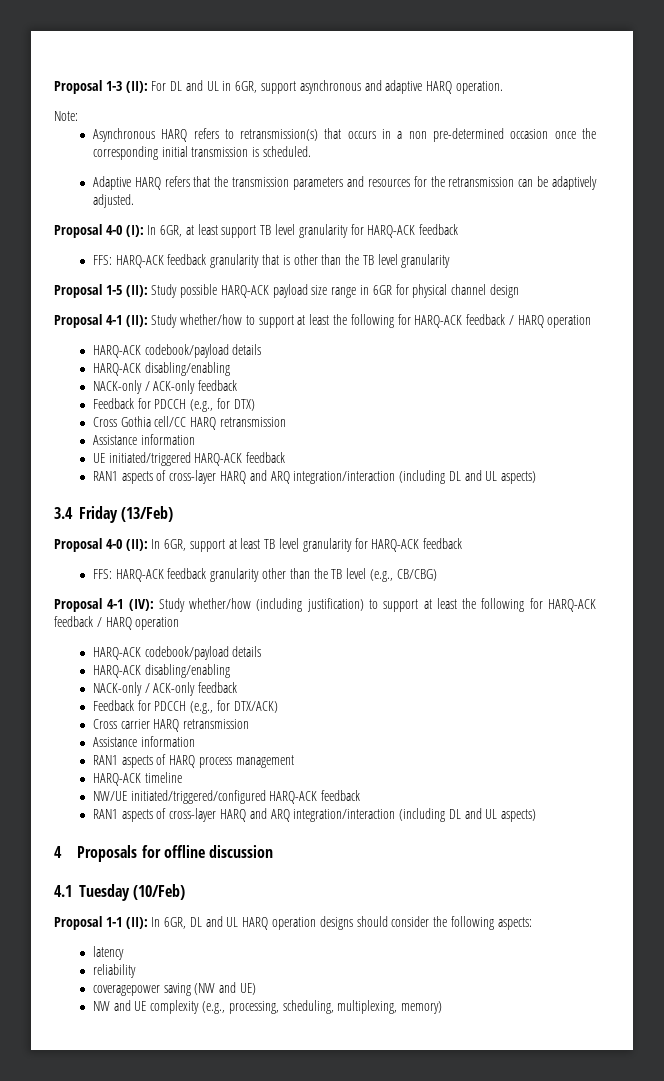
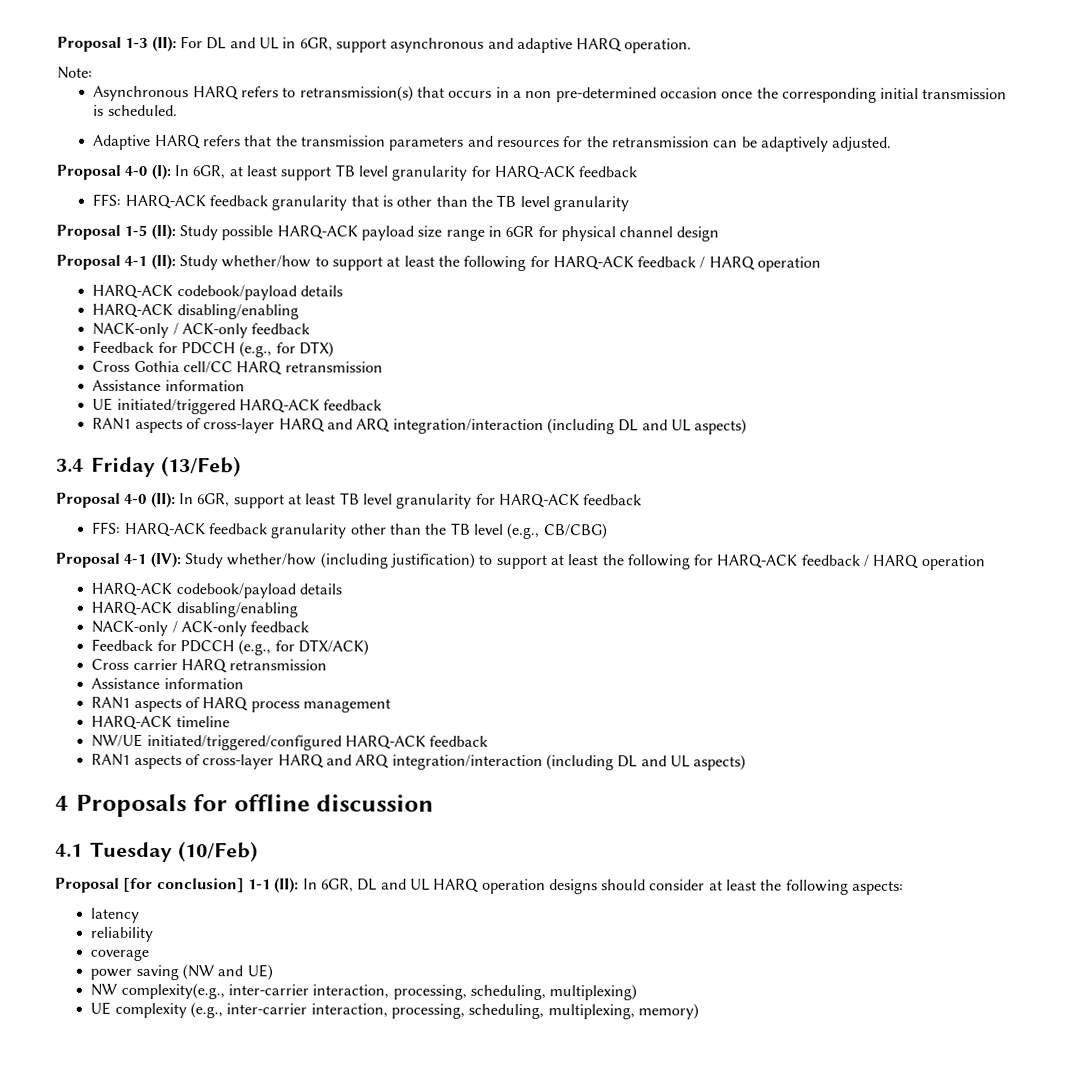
(102, 923) none -> [123,877,245,893] [for conclusion]
(430, 921) none -> [708,879,758,891] at least
[92,985,160,996] coveragepower -> [90,948,150,961] [90,968,133,980] coverage // power
[113,1000,131,1011] and -> [120,982,638,1001] complexity(e.g., inter-carrier interaction, processing, scheduling, multiplexing) //
(225, 1007) none -> [226,1003,388,1018] inter-carrier interaction,

